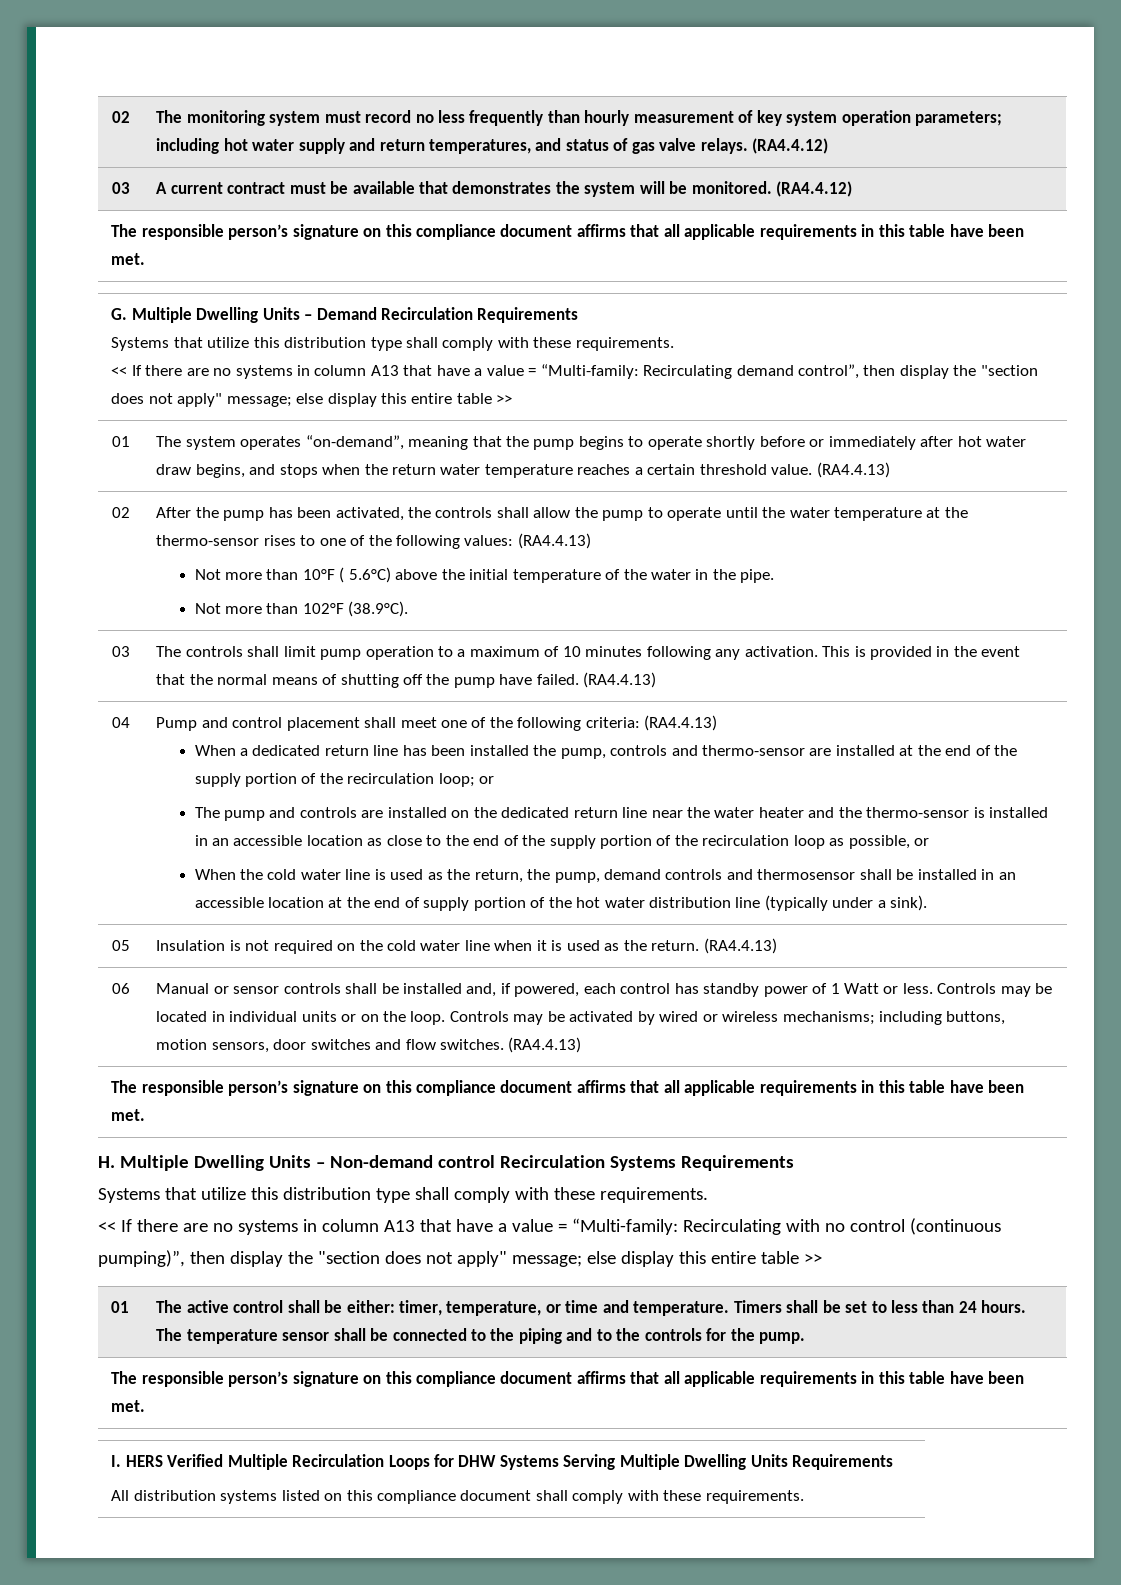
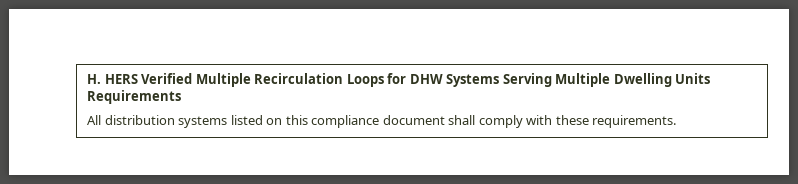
[112,111,130,123] [156,110,1003,126] [156,138,829,154] [112,182,130,194] [156,181,853,197] [111,224,1025,240] [111,253,146,265] [111,307,579,323] [111,337,674,351] [111,364,1038,379] [111,393,513,407] [112,436,130,447] [156,435,1027,450] [156,462,890,478] [112,507,130,518] [156,507,968,521] [156,533,591,549] [194,567,775,583] [194,601,409,617] [112,646,130,657] [156,646,1021,660] [156,672,657,688] [112,717,130,728] [156,715,718,731] [194,745,1018,759] [194,773,495,787] [194,807,1049,821] [194,835,930,849] [194,869,1016,883] [194,895,928,911] [112,940,130,951] [156,938,777,954] [112,983,130,994] [156,983,1053,997] [156,1011,1006,1025] [156,1037,582,1053] [111,1080,1025,1096] [111,1109,146,1121] [98,1155,794,1171] [98,1187,708,1203] [98,1218,1001,1235] [98,1250,822,1267] [111,1301,130,1313] [156,1300,1027,1316] [156,1328,806,1344] [111,1371,1025,1387] [111,1400,146,1412] [111,1455,122,1467] 02 | The monitoring system must record no less frequently than hourly measurement of key system operation parameters; including hot water supply and return temperatures, and status of gas valve relays. (RA4.4.12) // 03 | A current contract must be available that demonstrates the system will be monitored. (RA4.4.12) // The responsible person’s signature on this compliance document affirms that all applicable requirements in this table have been met. // G. Multiple Dwelling Units – Demand Recirculation Requirements // Systems that utilize this distribution type shall comply with these requirements. // << If there are no systems in column A13 that have a value = “Multi-family: Recirculating demand control”, then display the "section does not apply" message; else display this entire table >> // 01 | The system operates “on-demand”, meaning that the pump begins to operate shortly before or immediately after hot water draw begins, and stops when the return water temperature reaches a certain threshold value. (RA4.4.13) // 02 | After the pump has been activated, the controls shall allow the pump to operate until the water temperature at the thermo-sensor rises to one of the following values: (RA4.4.13) // Not more than 10°F ( 5.6°C) above the initial temperature of the water in the pipe. // Not more than 102°F (38.9°C). // 03 | The controls shall limit pump operation to a maximum of 10 minutes following any activation. This is provided in the event that the normal means of shutting off the pump have failed. (RA4.4.13) // 04 | Pump and control placement shall meet one of the following criteria: (RA4.4.13) // When a dedicated return line has been installed the pump, controls and thermo-sensor are installed at the end of the supply portion of the recirculation loop; or // The pump and controls are installed on the dedicated return line near the water heater and the thermo-sensor is installed in an accessible location as close to the end of the supply portion of the recirculation loop as possible, or // When the cold water line is used as the return, the pump, demand controls and thermosensor shall be installed in an accessible location at the end of supply portion of the hot water distribution line (typically under a sink). // 05 | Insulation is not required on the cold water line when it is used as the return. (RA4.4.13) // 06 | Manual or sensor controls shall be installed and, if powered, each control has standby power of 1 Watt or less. Controls may be located in individual units or on the loop. Controls may be activated by wired or wireless mechanisms; including buttons, motion sensors, door switches and flow switches. (RA4.4.13) // The responsible person’s signature on this compliance document affirms that all applicable requirements in this table have been met. // H. Multiple Dwelling Units – Non-demand control Recirculation Systems Requirements // Systems that utilize this distribution type shall comply with these requirements. // << If there are no systems in column A13 that have a value = “Multi-family: Recirculating with no control (continuous pumping)”, then display the "section does not apply" message; else display this entire table >> // 01 | The active control shall be either: timer, temperature, or time and temperature. Timers shall be set to less than 24 hours. The temperature sensor shall be connected to the piping and to the controls for the pump. // The responsible person’s signature on this compliance document affirms that all applicable requirements in this table have been met. // I. -> [87,74,102,84] H.

